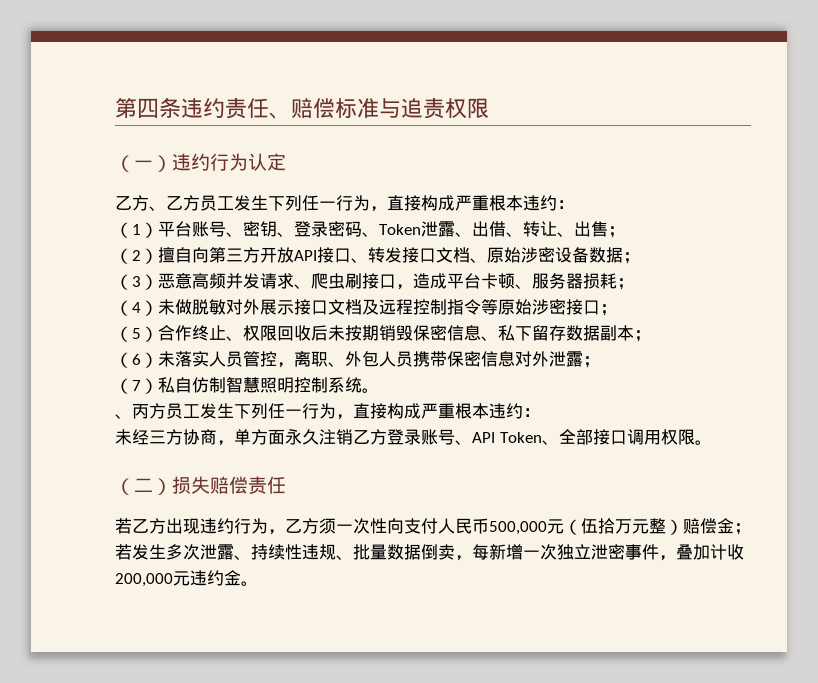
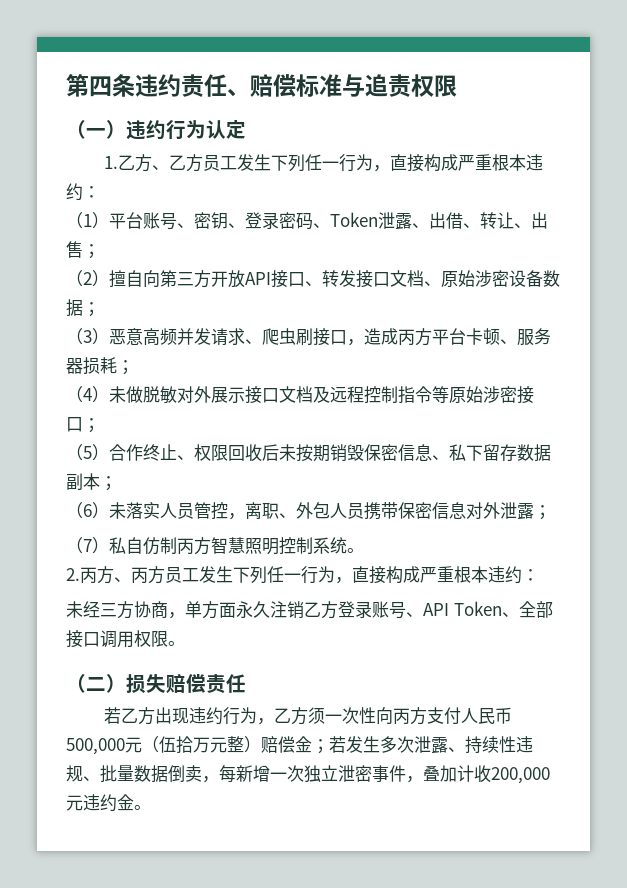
(286, 162) none -> [103,156,118,169] 1.
(447, 281) none -> [398,328,432,346] 丙方
(226, 385) none -> [177,537,211,555] 丙方
(379, 390) none -> [66,566,114,584] 2.丙方
(404, 526) none -> [392,707,427,725] 丙方

